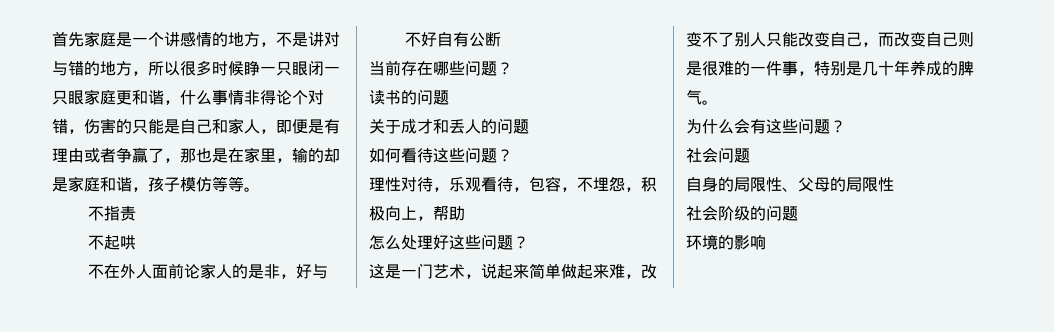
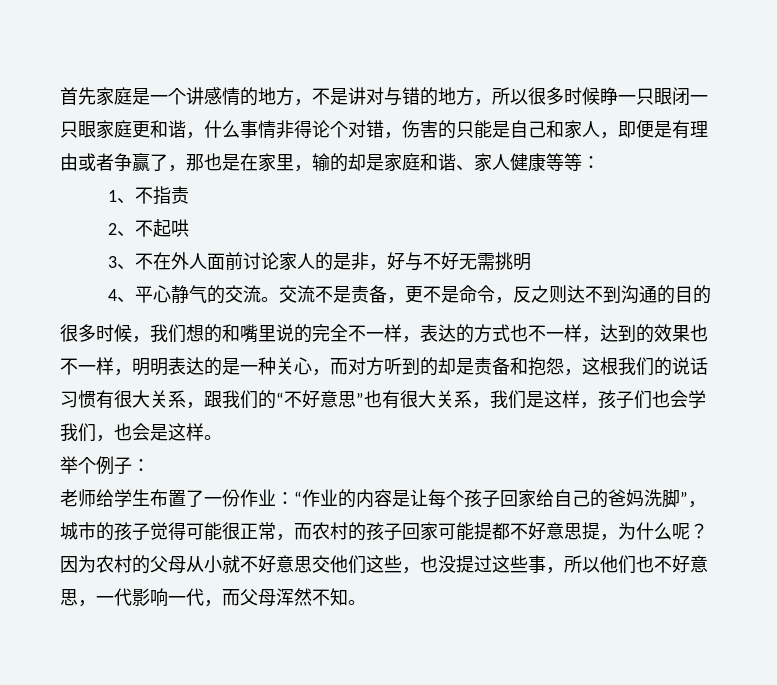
[132,176,260,192] ，孩子模仿等等。 // -> [456,153,600,172] [107,190,135,204] 、家人健康等等： // 1、
(136, 213) none -> [107,223,135,237] 2、
(136, 242) none -> [107,256,135,270] 3、
(184, 271) none -> [242,252,261,270] 讨
[436,32,501,47] [369,60,513,76] [369,89,449,105] [369,118,529,134] [369,147,513,163] [369,176,657,192] [369,206,465,221] [369,234,529,250] [369,263,657,279] [686,32,974,47] [686,60,974,76] [686,89,718,105] [686,118,846,134] [686,147,750,163] [686,176,894,192] [686,205,798,221] [686,234,766,250] 自有公断 // 当前存在哪些问题？ // 读书的问题 // 关于成才和丢人的问题 // 如何看待这些问题？ // 理性对待，乐观看待，包容，不埋怨，积极向上，帮助 // 怎么处理好这些问题？ // 这是一门艺术，说起来简单做起来难，改变不了别人只能改变自己，而改变自己则是很难的一件事，特别是几十年养成的脾气。 // 为什么会有这些问题？ // 社会问题 // 自身的局限性、父母的局限性 // 社会阶级的问题 // 环境的影响 -> [458,252,531,271] [107,285,711,304] [60,324,708,343] [60,357,708,376] [60,390,706,409] [60,423,222,442] [60,456,150,475] [60,489,706,508] [60,522,708,541] [60,555,708,574] [60,588,366,607] 无需挑明 // 4、平心静气的交流。交流不是责备，更不是命令，反之则达不到沟通的目的 // 很多时候，我们想的和嘴里说的完全不一样，表达的方式也不一样，达到的效果也不一样，明明表达的是一种关心，而对方听到的却是责备和抱怨，这根我们的说话习惯有很大关系，跟我们的“不好意思”也有很大关系，我们是这样，孩子们也会学我们，也会是这样。 // 举个例子： // 老师给学生布置了一份作业：“作业的内容是让每个孩子回家给自己的爸妈洗脚”，城市的孩子觉得可能很正常，而农村的孩子回家可能提都不好意思提，为什么呢？因为农村的父母从小就不好意思交他们这些，也没提过这些事，所以他们也不好意思，一代影响一代，而父母浑然不知。

